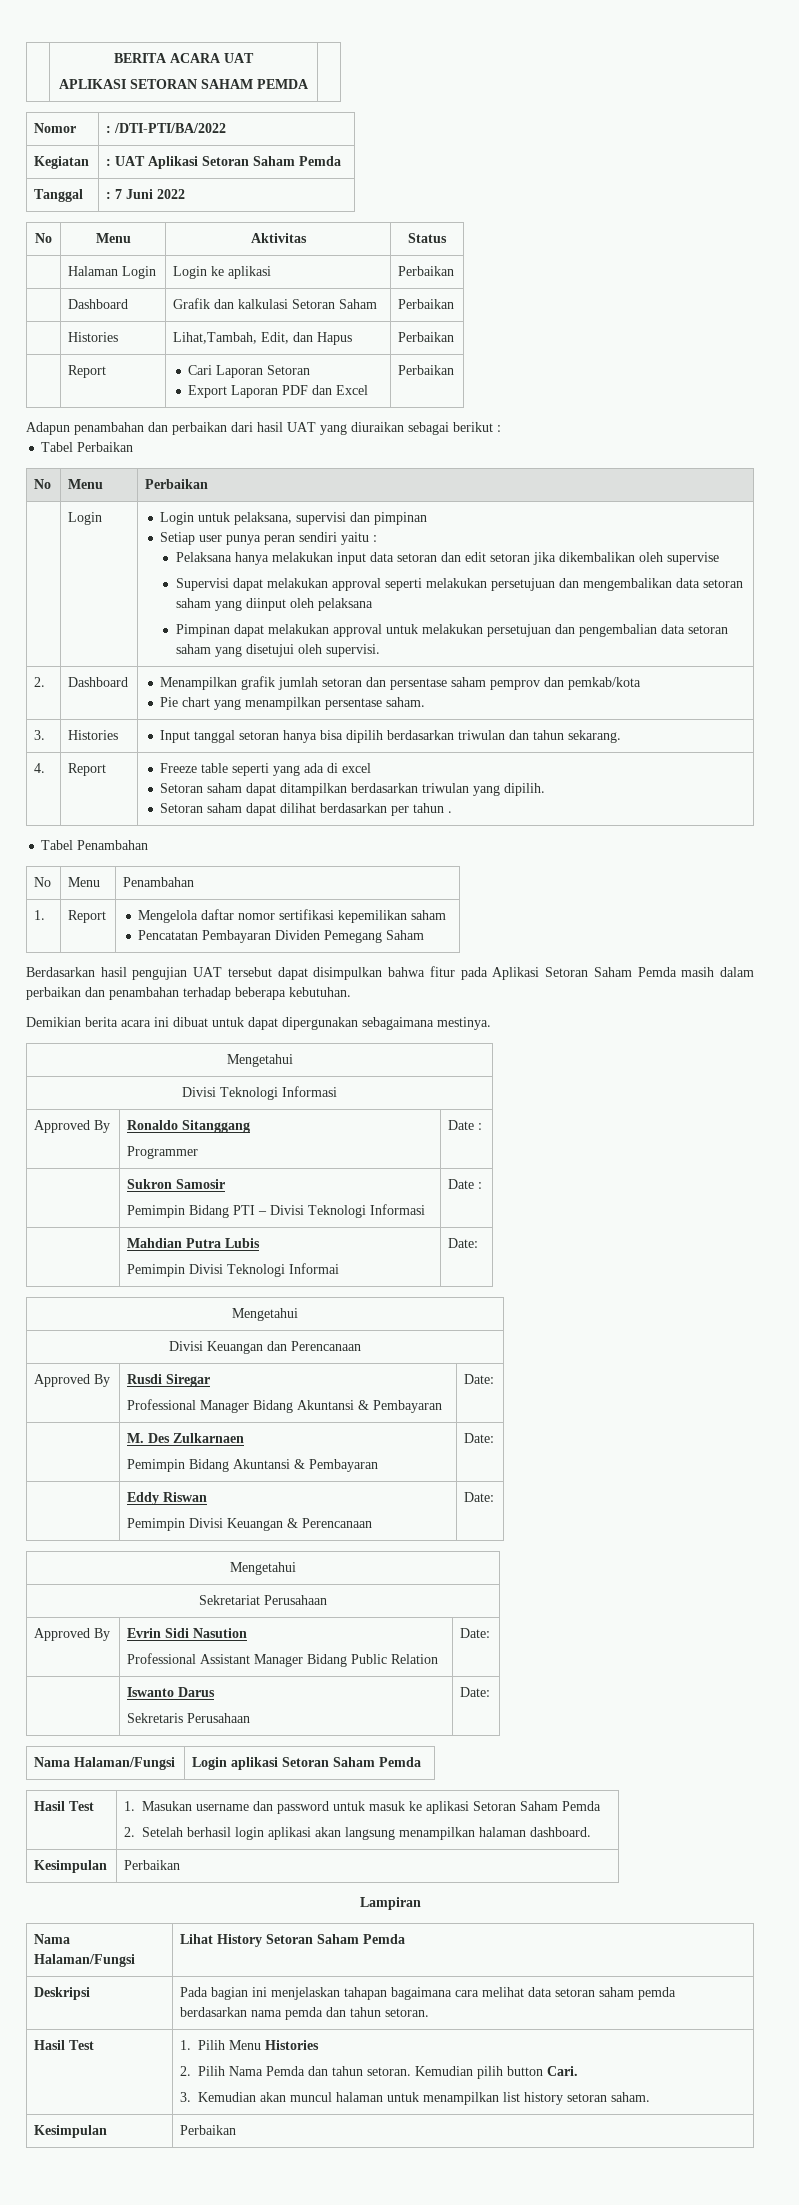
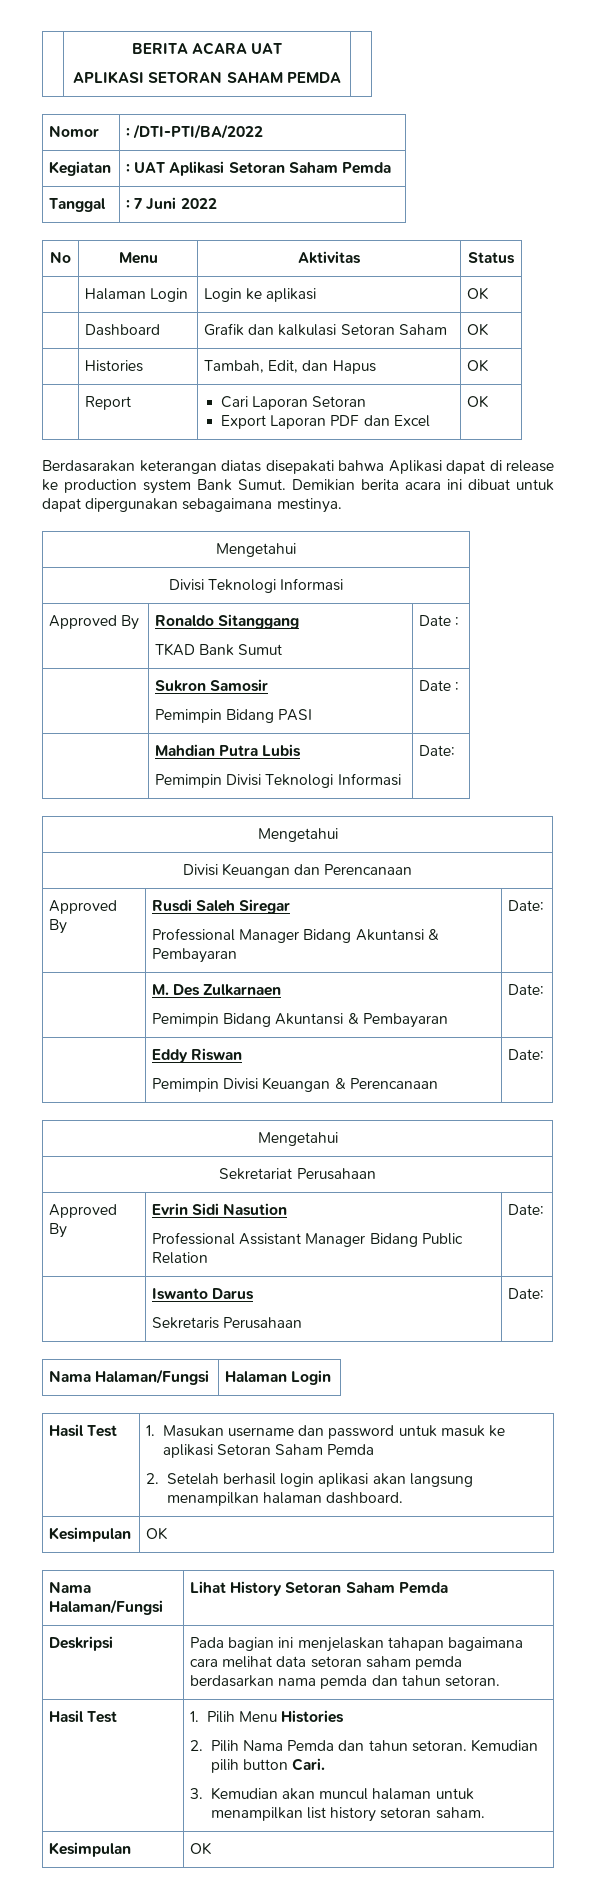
[398,266,455,276] Perbaikan -> [467,287,490,300] OK
[398,299,455,309] [68,332,119,342] [173,332,258,344] Perbaikan // | Histories | Lihat,Tambah, -> [467,323,490,336] [85,360,144,372] [204,360,265,373] OK // | Histories | Tambah,
[398,332,455,342] Perbaikan -> [467,359,490,372] OK
[398,365,455,375] [26,422,501,435] [41,442,134,452] [34,479,52,489] [68,479,104,489] [145,479,209,489] [68,512,103,525] [160,512,428,525] [160,532,378,545] [175,552,719,565] [175,578,743,591] [175,598,373,611] [175,624,728,637] [175,644,380,657] [34,677,46,687] [68,677,129,687] [160,676,642,690] [160,697,426,710] [34,730,46,740] [68,730,119,740] [160,730,622,743] [34,763,46,773] [68,763,107,776] [160,763,372,776] [160,783,546,796] [160,803,453,816] [41,840,149,850] [34,877,52,887] [68,877,101,887] [123,877,195,887] [34,910,46,920] [68,910,107,923] [138,909,447,923] [138,930,425,943] [26,966,755,980] [26,987,351,1000] Perbaikan // Adapun penambahan dan perbaikan dari hasil UAT yang diuraikan sebagai berikut : // Tabel Perbaikan // No | Menu | Perbaikan // | Login | Login untuk pelaksana, supervisi dan pimpinan // Setiap user punya peran sendiri yaitu : // Pelaksana hanya melakukan input data setoran dan edit setoran jika dikembalikan oleh supervise // Supervisi dapat melakukan approval seperti melakukan persetujuan dan mengembalikan data setoran saham yang diinput oleh pelaksana // Pimpinan dapat melakukan approval untuk melakukan persetujuan dan pengembalian data setoran saham yang disetujui oleh supervisi. // 2. | Dashboard | Menampilkan grafik jumlah setoran dan persentase saham pemprov dan pemkab/kota // Pie chart yang menampilkan persentase saham. // 3. | Histories | Input tanggal setoran hanya bisa dipilih berdasarkan triwulan dan tahun sekarang. // 4. | Report | Freeze table seperti yang ada di excel // Setoran saham dapat ditampilkan berdasarkan triwulan yang dipilih. // Setoran saham dapat dilihat berdasarkan per tahun . // Tabel Penambahan // No | Menu | Penambahan // 1. | Report | Mengelola daftar nomor sertifikasi kepemilikan saham // Pencatatan Pembayaran Dividen Pemegang Saham // Berdasarkan hasil pengujian UAT tersebut dapat disimpulkan bahwa fitur pada Aplikasi Setoran Saham Pemda masih dalam perbaikan dan penambahan terhadap beberapa kebutuhan. // -> [467,395,490,408] [42,460,554,474] [42,479,286,494] OK // Berdasarakan keterangan diatas disepakati bahwa Aplikasi dapat di release ke production system Bank Sumut.
[127,1146,199,1159] Programmer -> [155,643,283,656] TKAD Bank Sumut
[233,1204,426,1218] PTI – Divisi Teknologi Informasi -> [278,709,313,721] PASI
[289,1263,340,1274] Informai -> [337,773,401,786] Informasi
(163, 1379) none -> [196,900,236,912] Saleh
[192,1757,422,1770] Login aplikasi Setoran Saham Pemda -> [225,1370,332,1385] Halaman Login
[124,1860,181,1870] [359,1897,421,1910] Perbaikan // Lampiran -> [146,1527,169,1540] OK
[180,2125,237,2135] Perbaikan -> [190,1842,213,1855] OK

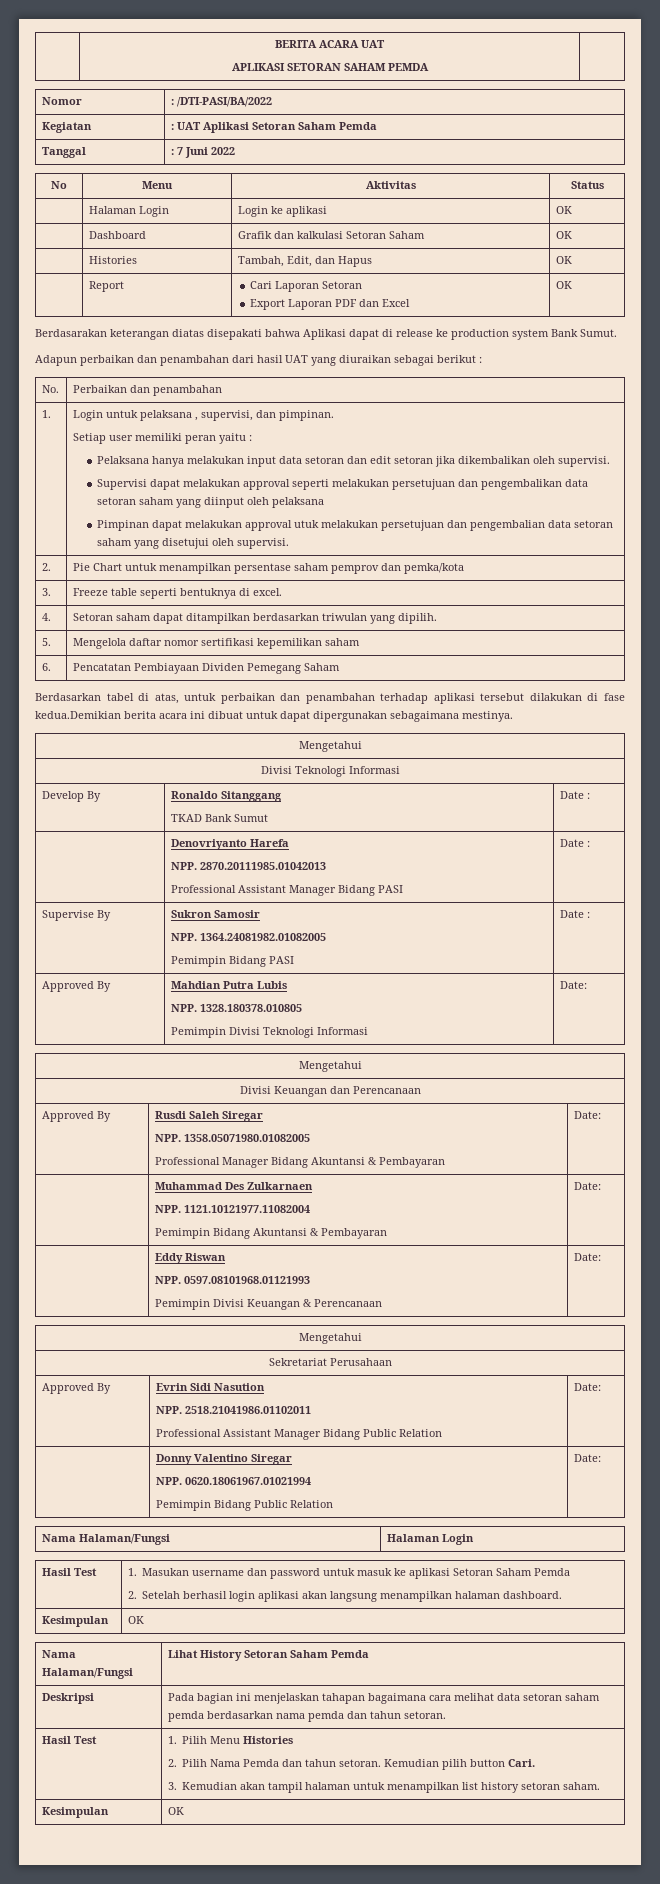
[133,124,264,139] /DTI-PTI/BA/2022 -> [176,97,272,107] /DTI-PASI/BA/2022
[292,479,355,491] Demikian -> [35,355,482,366] [41,385,59,393] [72,385,222,396] [41,410,51,418] [72,410,334,421] [72,433,252,444] [96,456,610,467] [96,479,588,490] [96,497,324,508] [96,520,613,531] [96,538,289,549] [41,563,51,571] [72,563,464,574] [41,588,51,596] [72,588,282,599] [41,613,51,621] [72,613,437,624] [41,638,51,646] [72,638,360,649] [41,663,51,671] [72,663,340,674] [35,693,625,704] [35,711,121,719] // Adapun perbaikan dan penambahan dari hasil UAT yang diuraikan sebagai berikut : // No. | Perbaikan dan penambahan // 1. | Login untuk pelaksana , supervisi, dan pimpinan. // Setiap user memiliki peran yaitu : // Pelaksana hanya melakukan input data setoran dan edit setoran jika dikembalikan oleh supervisi. // Supervisi dapat melakukan approval seperti melakukan persetujuan dan pengembalikan data setoran saham yang diinput oleh pelaksana // Pimpinan dapat melakukan approval utuk melakukan persetujuan dan pengembalian data setoran saham yang disetujui oleh supervisi. // 2. | Pie Chart untuk menampilkan persentase saham pemprov dan pemka/kota // 3. | Freeze table seperti bentuknya di excel. // 4. | Setoran saham dapat ditampilkan berdasarkan triwulan yang dipilih. // 5. | Mengelola daftar nomor sertifikasi kepemilikan saham // 6. | Pencatatan Pembiayaan Dividen Pemegang Saham // Berdasarkan tabel di atas, untuk perbaikan dan penambahan terhadap aplikasi tersebut dilakukan di fase kedua.Demikian
[49,615,118,629] Approved -> [41,791,84,802] Develop
(460, 621) none -> [170,839,289,850] [170,862,326,870] [170,885,403,896] [559,839,590,847] [41,910,111,921] | Denovriyanto Harefa // NPP. 2870.20111985.01042013 // Professional Assistant Manager Bidang PASI | Date : // Supervise By
(269, 685) none -> [170,933,326,941] // NPP. 1364.24081982.01082005
(460, 686) none -> [41,981,111,992] Approved By
(302, 750) none -> [170,1004,302,1012] // NPP. 1328.180378.010805
(291, 906) none -> [154,1134,310,1142] // NPP. 1358.05071980.01082005
[152,984,170,995] M. -> [154,1182,222,1190] Muhammad
(282, 990) none -> [154,1205,310,1213] // NPP. 1121.10121977.11082004
(243, 1054) none -> [154,1276,310,1284] // NPP. 0597.08101968.01121993
(288, 1209) none -> [155,1406,311,1414] // NPP. 2518.21041986.01102011
[152,1288,255,1300] [152,1317,303,1329] Iswanto Darus // Sekretaris Perusahaan -> [155,1454,292,1465] [155,1477,311,1485] [155,1500,333,1511] Donny Valentino Siregar // NPP. 0620.18061967.01021994 // Pemimpin Bidang Public Relation
[319,1788,369,1800] muncul -> [268,1782,304,1793] tampil

